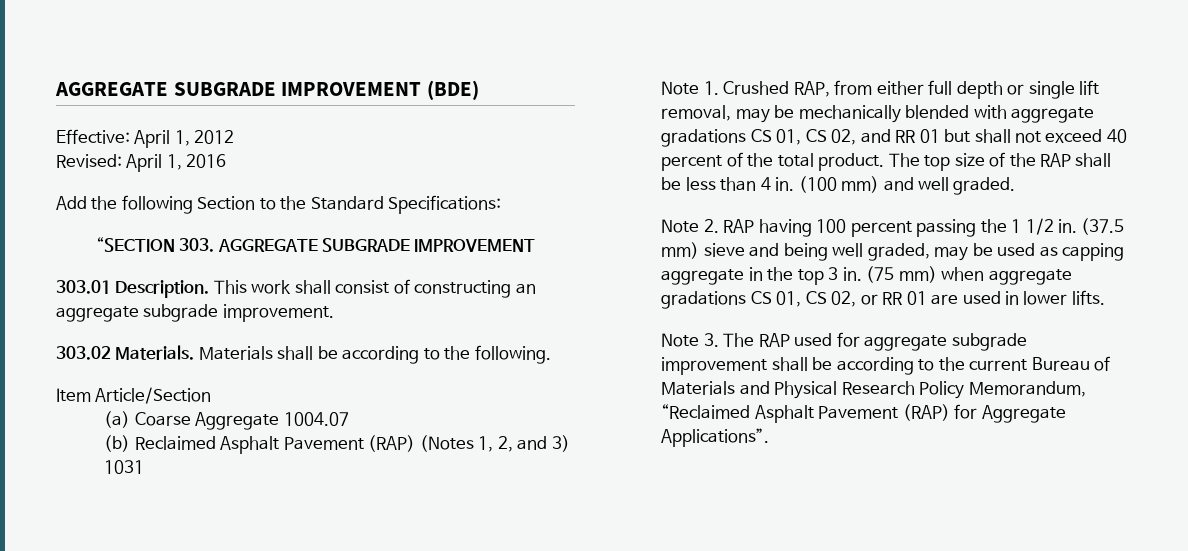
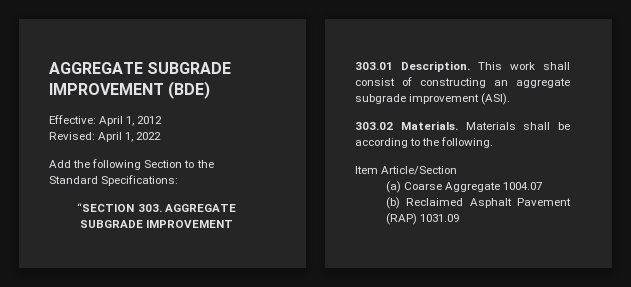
[186,154,227,168] 2016 -> [136,132,162,140] 2022
[222,304,334,322] improvement. -> [409,93,511,105] improvement (ASI).
[419,435,570,452] [104,460,145,474] [661,80,1099,99] [661,105,1095,123] [661,129,1127,147] [661,152,1112,171] [661,176,1016,195] [661,218,1125,237] [661,242,1124,261] [661,266,1072,285] [661,290,1105,309] [661,332,1027,351] [661,356,1111,375] [661,381,1086,399] [661,404,1066,423] [661,428,770,447] (Notes 1, 2, and 3) 1031 // Note 1. Crushed RAP, from either full depth or single lift removal, may be mechanically blended with aggregate gradations CS 01, CS 02, and RR 01 but shall not exceed 40 percent of the total product. The top size of the RAP shall be less than 4 in. (100 mm) and well graded. // Note 2. RAP having 100 percent passing the 1 1/2 in. (37.5 mm) sieve and being well graded, may be used as capping aggregate in the top 3 in. (75 mm) when aggregate gradations CS 01, CS 02, or RR 01 are used in lower lifts. // Note 3. The RAP used for aggregate subgrade improvement shall be according to the current Bureau of Materials and Physical Research Policy Memorandum, “Reclaimed Asphalt Pavement (RAP) for Aggregate Applications”. -> [420,214,460,222] 1031.09

